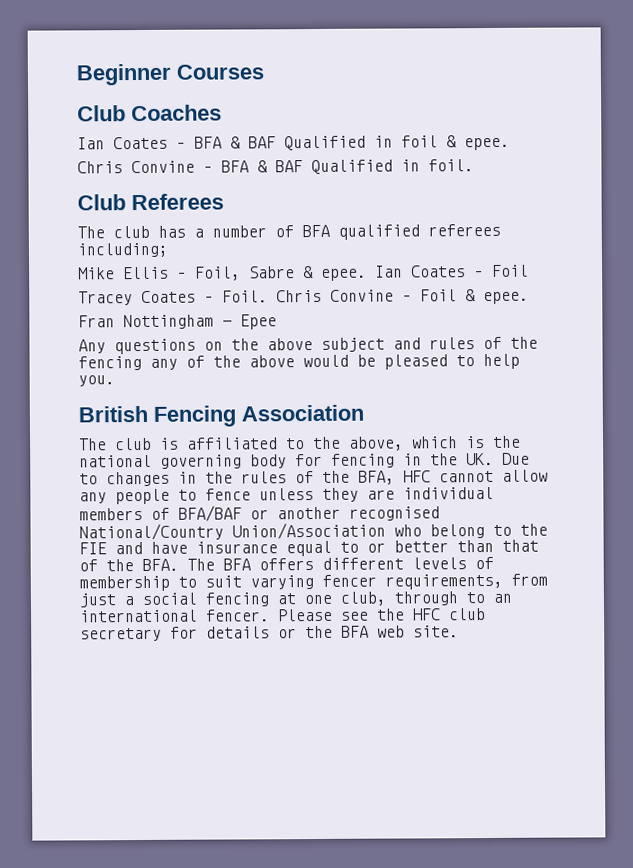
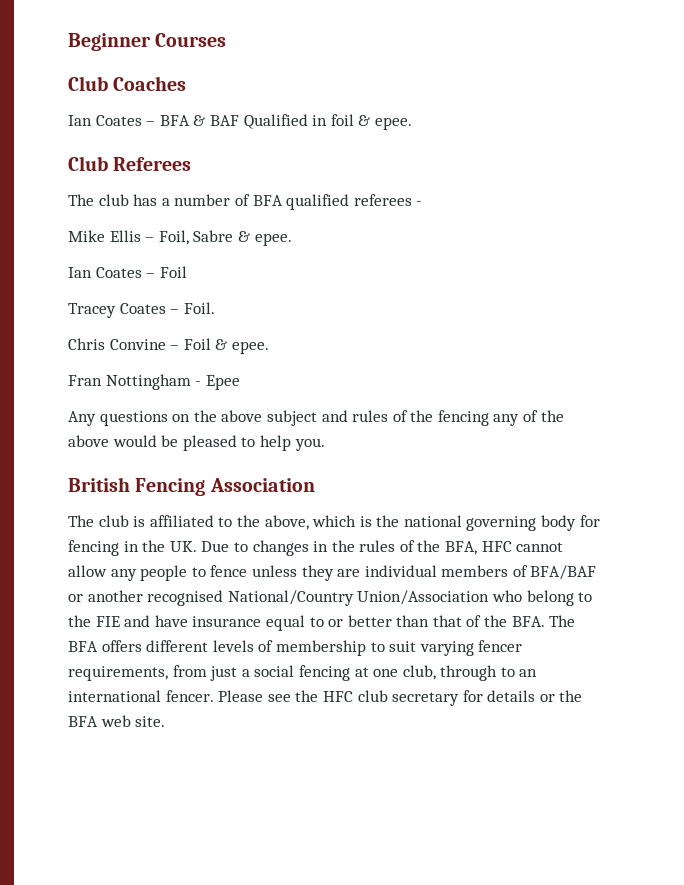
[77,159,474,175] // Chris Convine – BFA & BAF Qualified in foil. -> (412, 123) none
[77,242,168,258] including; -> [416,201,423,206] -
(367, 274) none -> (292, 239) //
(268, 296) none -> (215, 308) //

